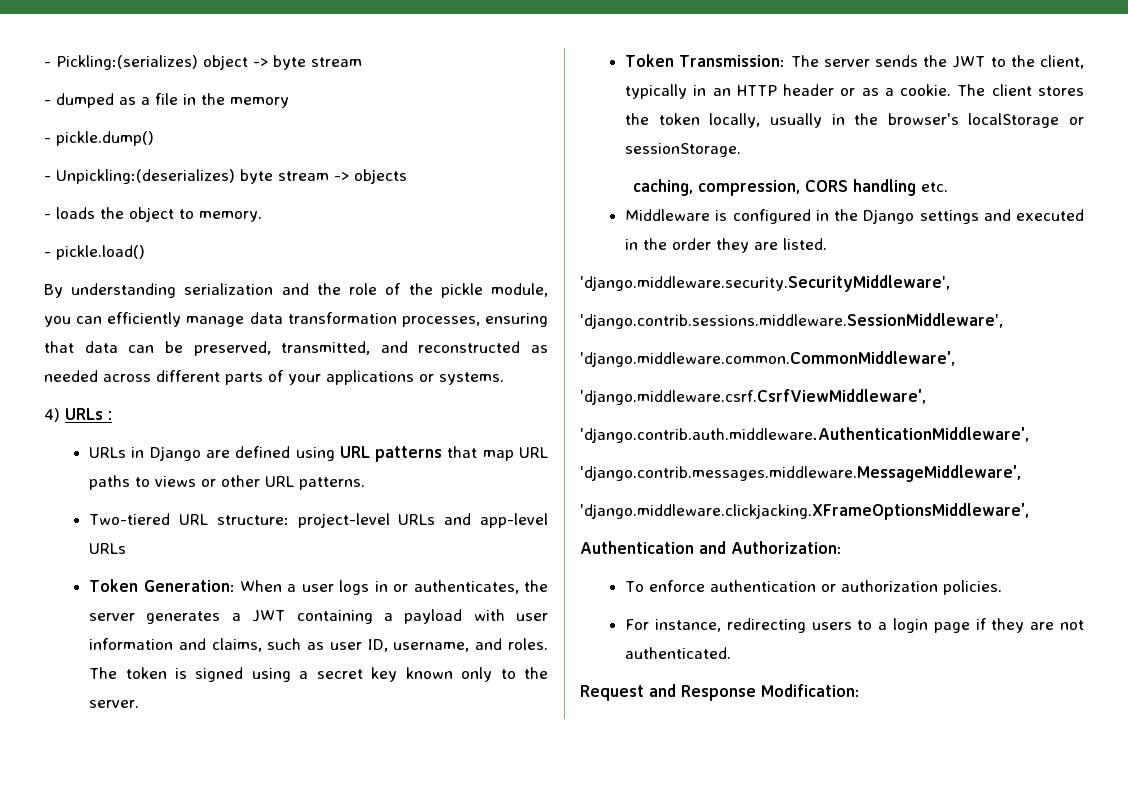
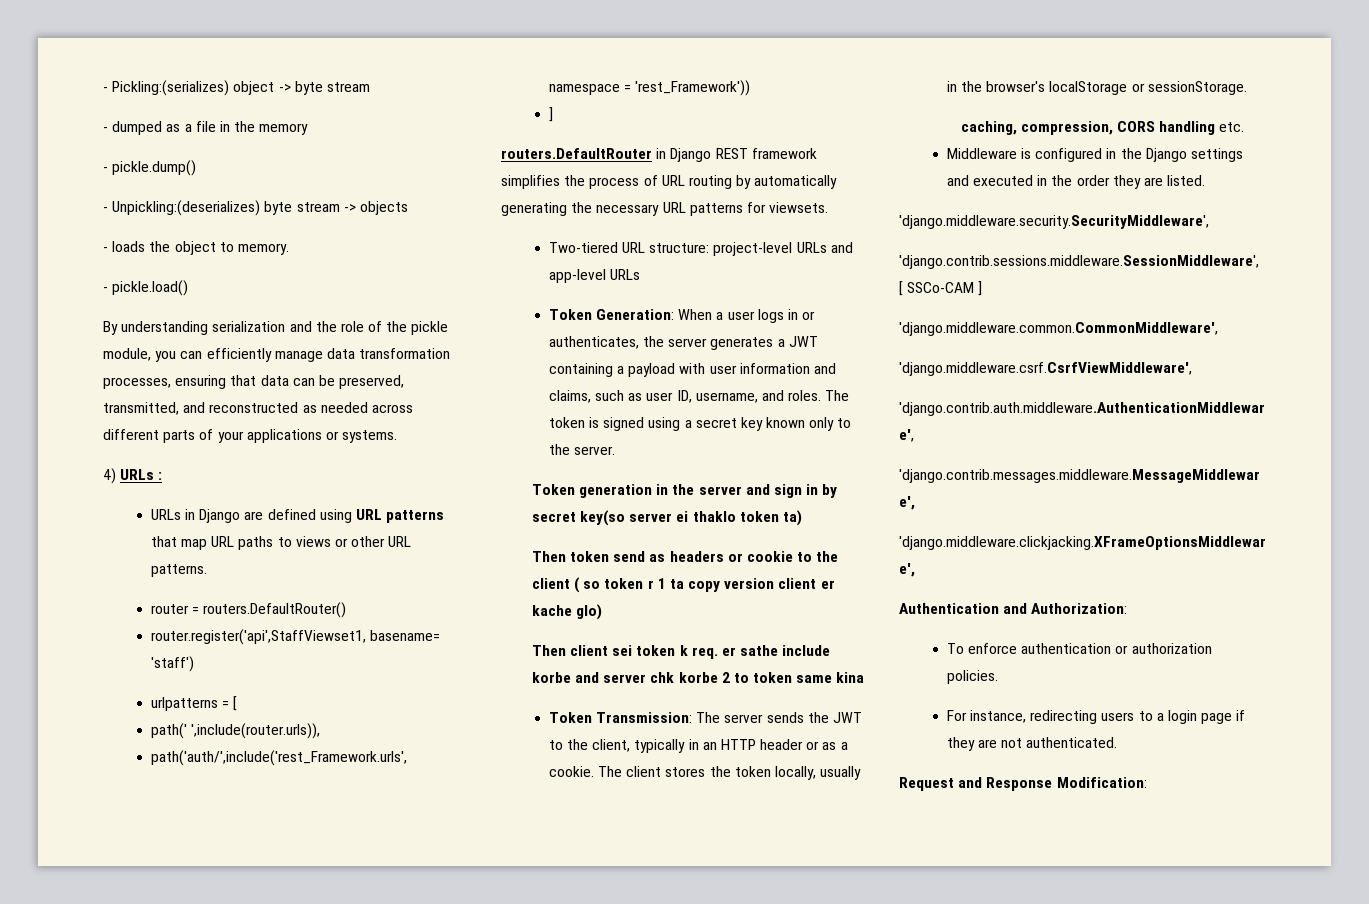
(366, 483) none -> [150,602,347,618] [150,629,440,645] [150,656,194,672] [150,696,238,711] [150,723,320,739] [150,750,407,766] [548,80,751,96] [548,107,553,122] [501,148,817,162] [501,175,838,189] [501,202,829,216] // router = routers.DefaultRouter() // router.register('api',StaffViewset1, basename= 'staff') // urlpatterns = [ // path(' ',include(router.urls)), // path('auth/',include('rest_Framework.urls', namespace = 'rest_Framework')) // ] // routers.DefaultRouter in Django REST framework simplifies the process of URL routing by automatically generating the necessary URL patterns for viewsets.
(140, 704) none -> [531,484,838,498] [531,510,802,526] [531,551,839,562] [531,577,835,593] [531,604,602,620] [531,645,831,659] [531,672,865,683] // Token generation in the server and sign in by secret key(so server ei thaklo token ta) // Then token send as headers or cookie to the client ( so token r 1 ta copy version client er kache glo) // Then client sei token k req. er sathe include korbe and server chk korbe 2 to token same kina
(1003, 321) none -> [899,281,983,296] [ SSCo-CAM ]

